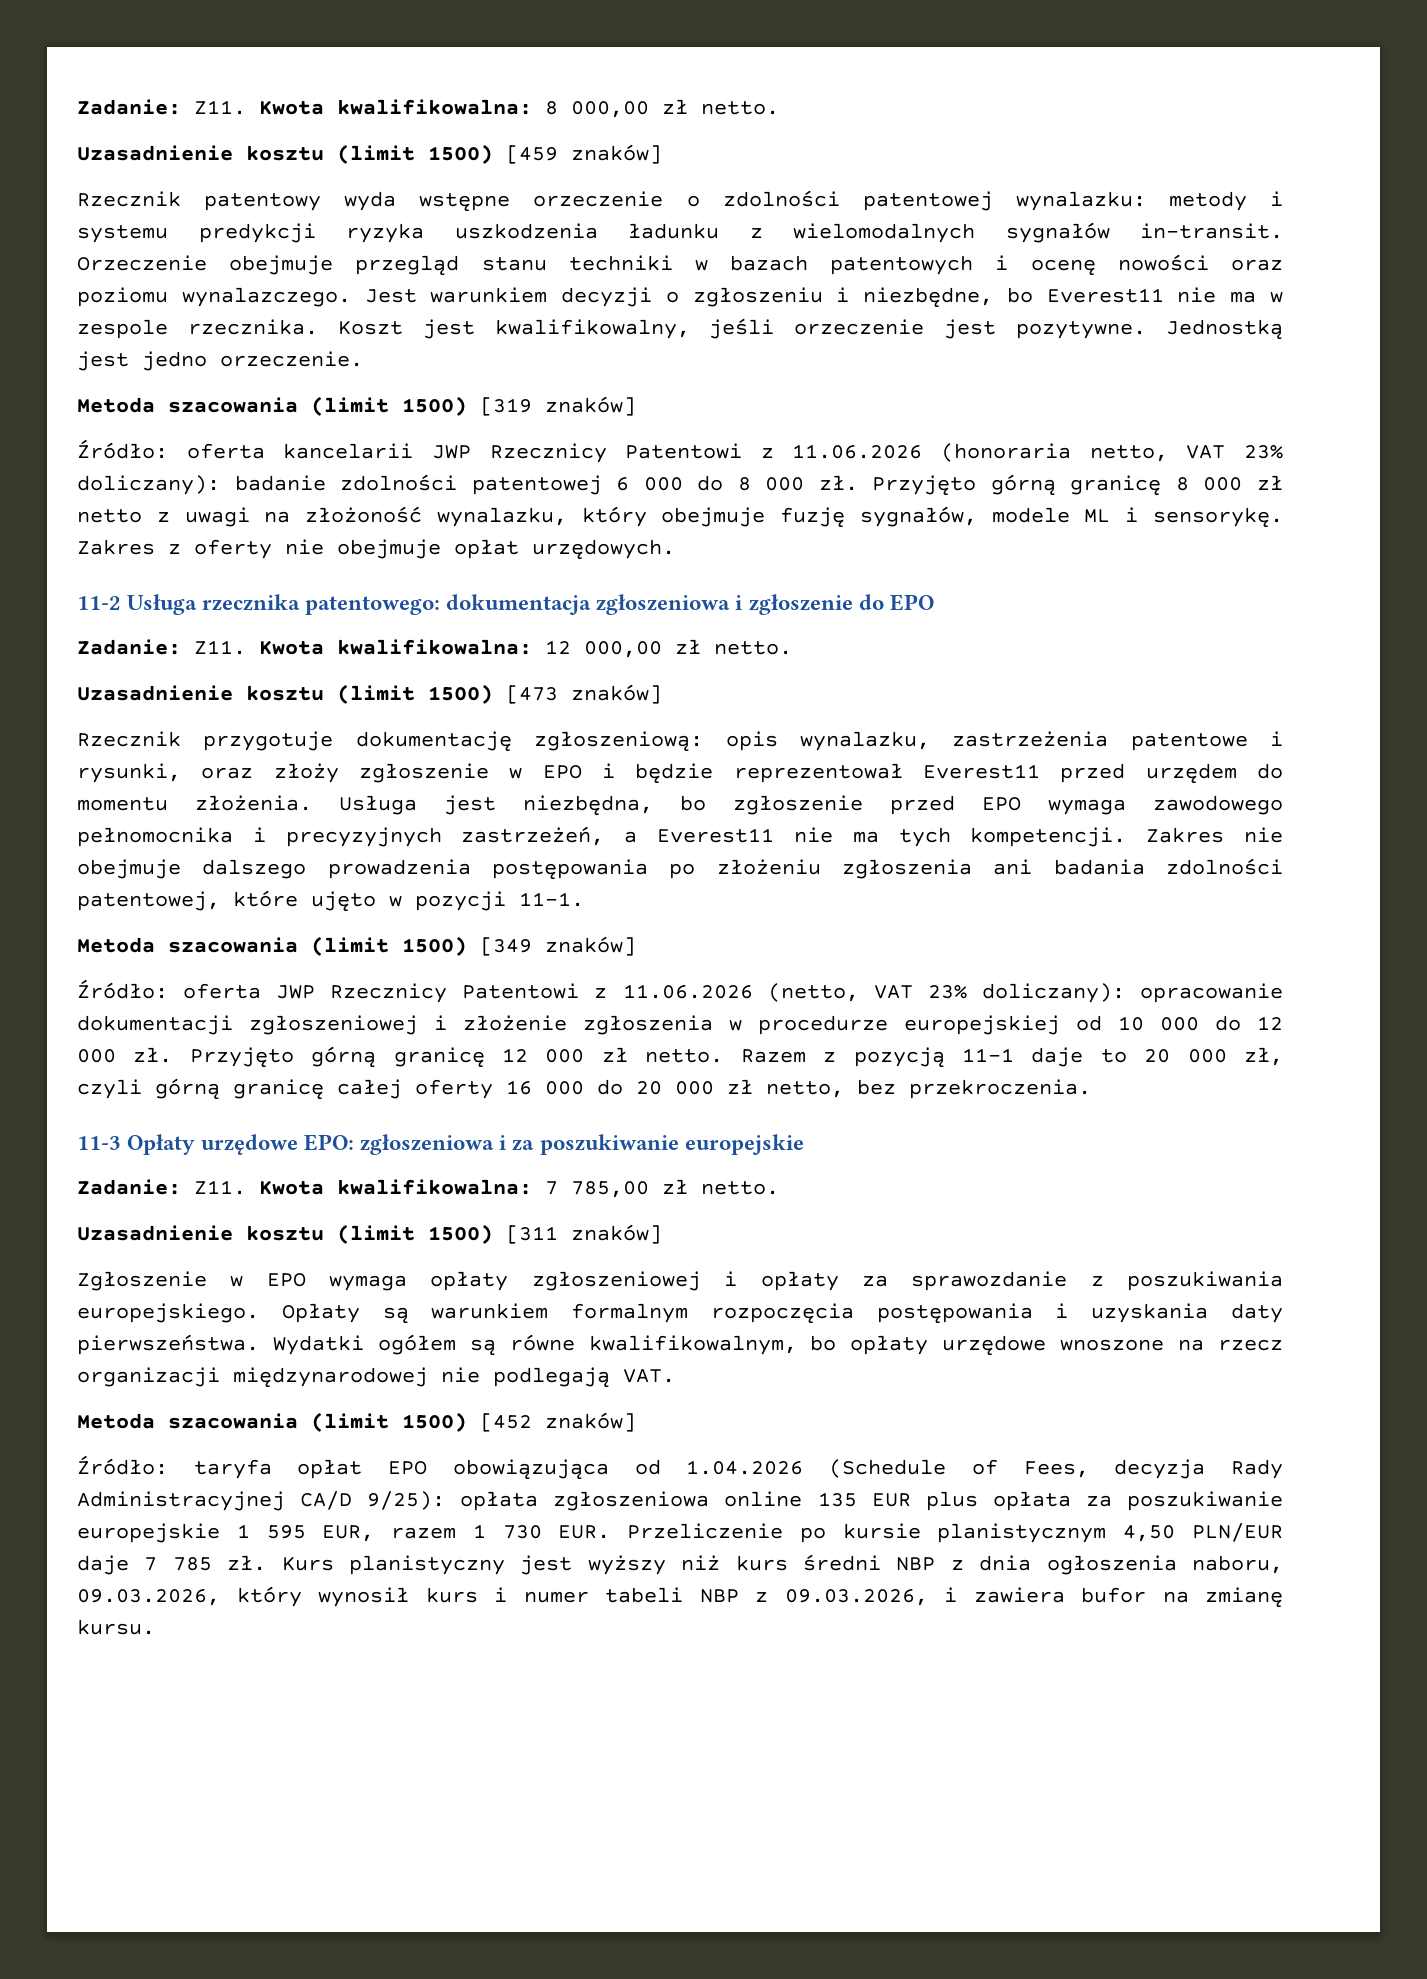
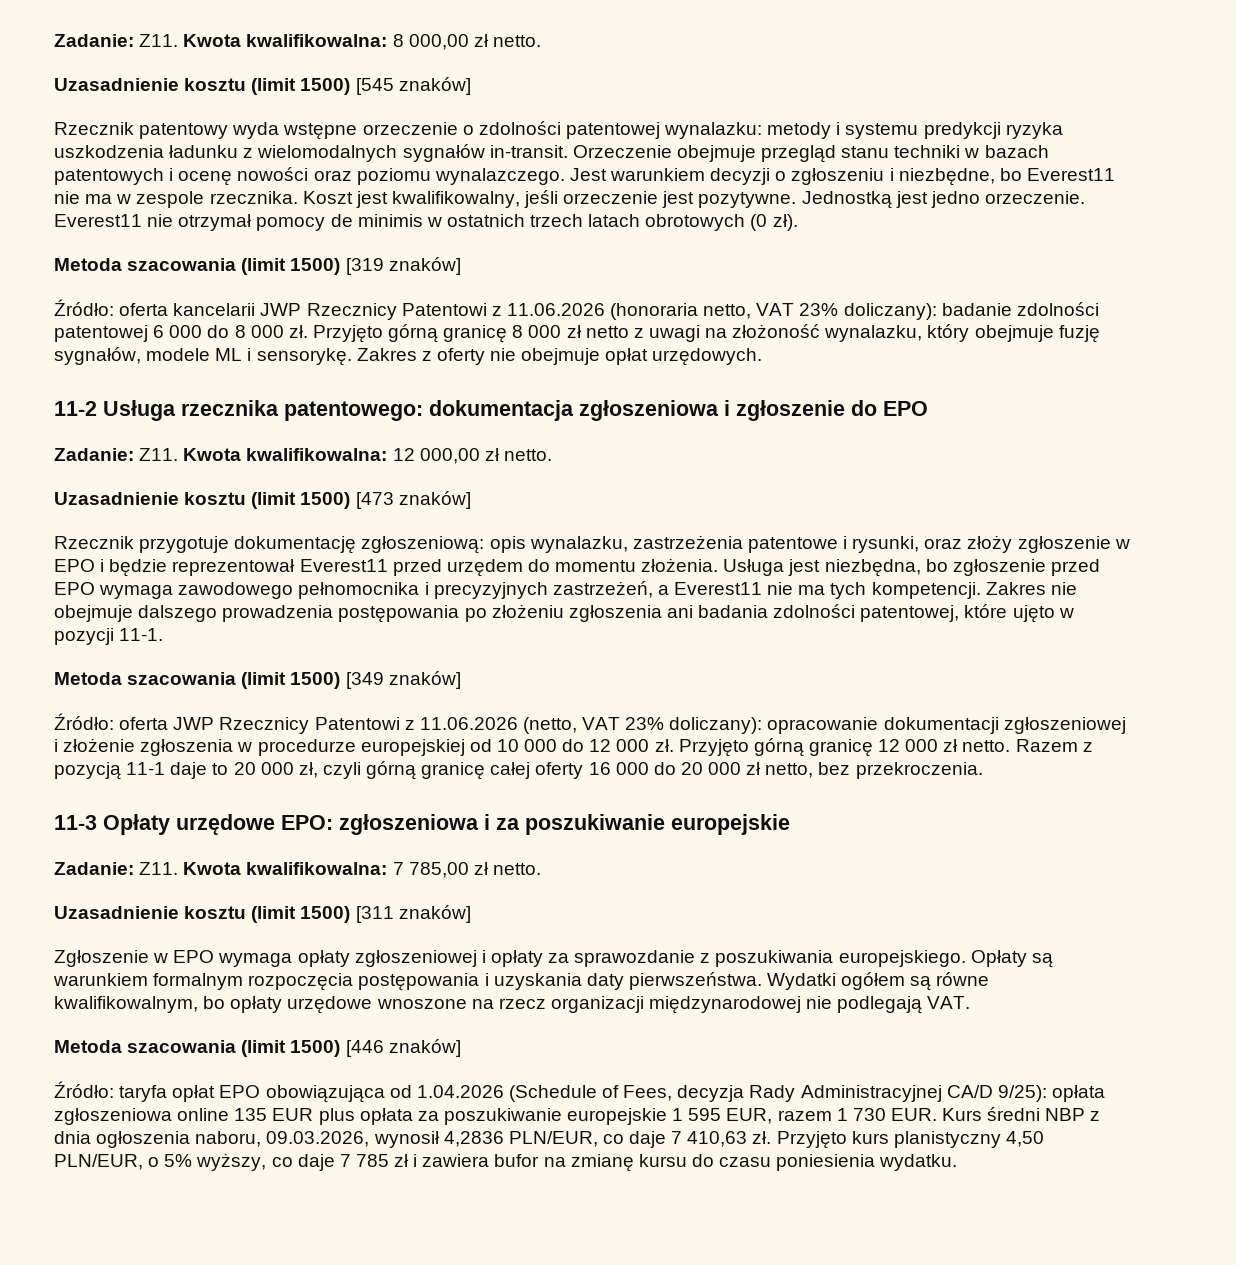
[506,145,558,164] [459 -> [355,78,394,95] [545
(363, 359) none -> [54,214,798,231] Everest11 nie otrzymał pomocy de minimis w ostatnich trzech latach obrotowych (0 zł).
[480,1413,532,1432] [452 -> [345,1040,384,1057] [446
[627,1523,1283,1543] [77,1555,788,1575] Przeliczenie po kursie planistycznym 4,50 PLN/EUR daje 7 785 zł. Kurs planistyczny jest wyższy niż kurs -> [942,1108,983,1121] Kurs
[236,1586,928,1607] który wynosił kurs i numer tabeli NBP z 09.03.2026, -> [373,1131,1044,1149] [54,1153,410,1171] wynosił 4,2836 PLN/EUR, co daje 7 410,63 zł. Przyjęto kurs planistyczny 4,50 PLN/EUR, o 5% wyższy, co daje 7 785 zł
[77,1619,155,1635] kursu. -> [638,1154,958,1171] kursu do czasu poniesienia wydatku.

